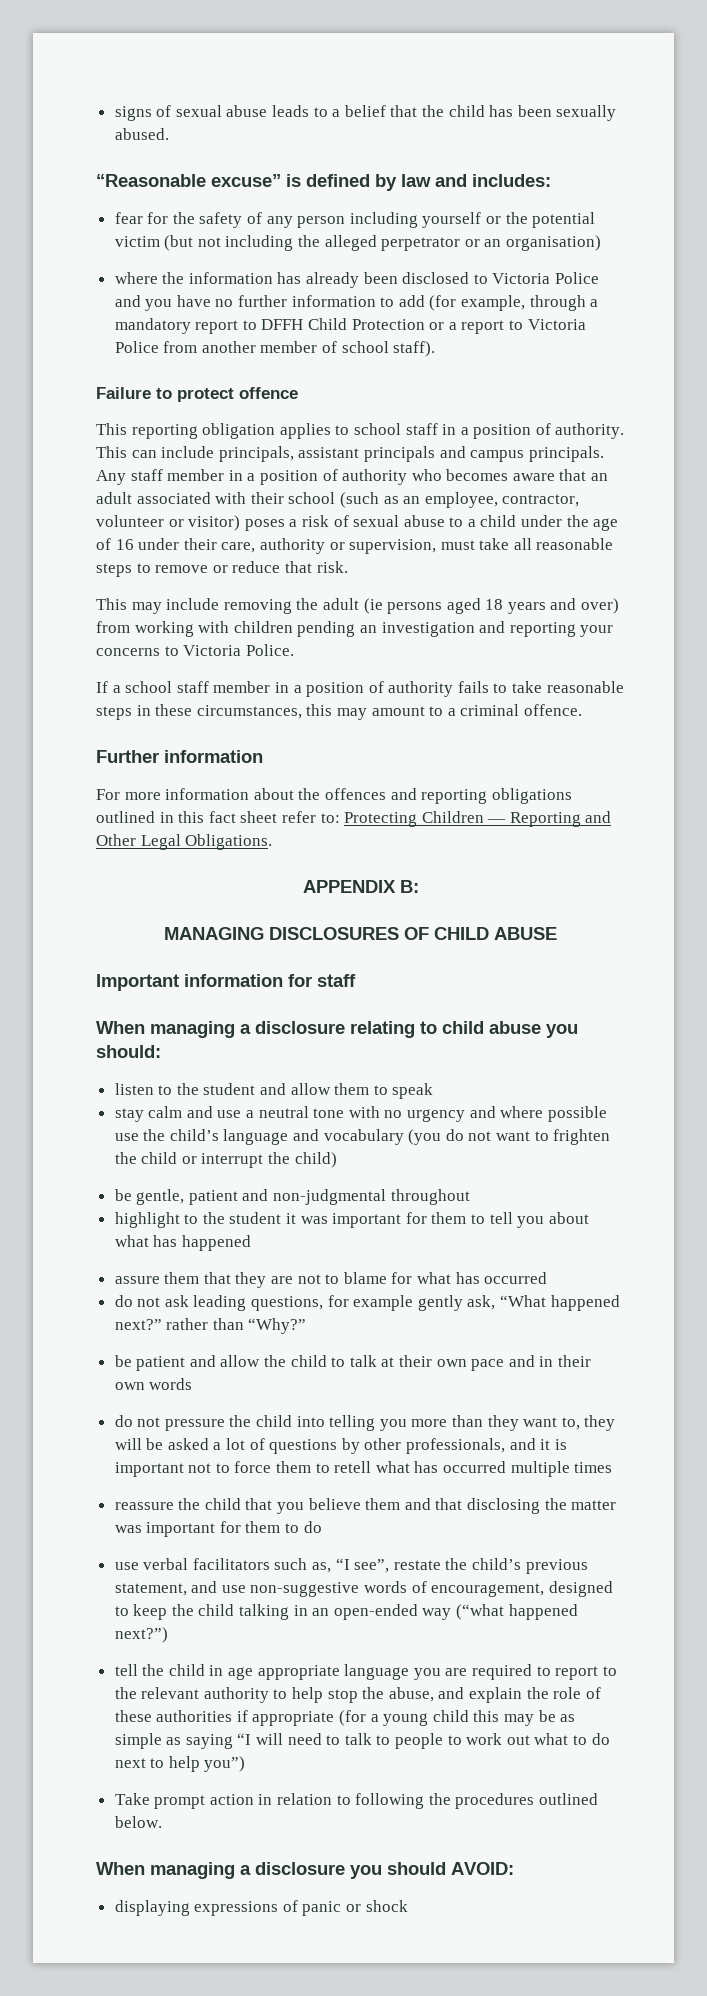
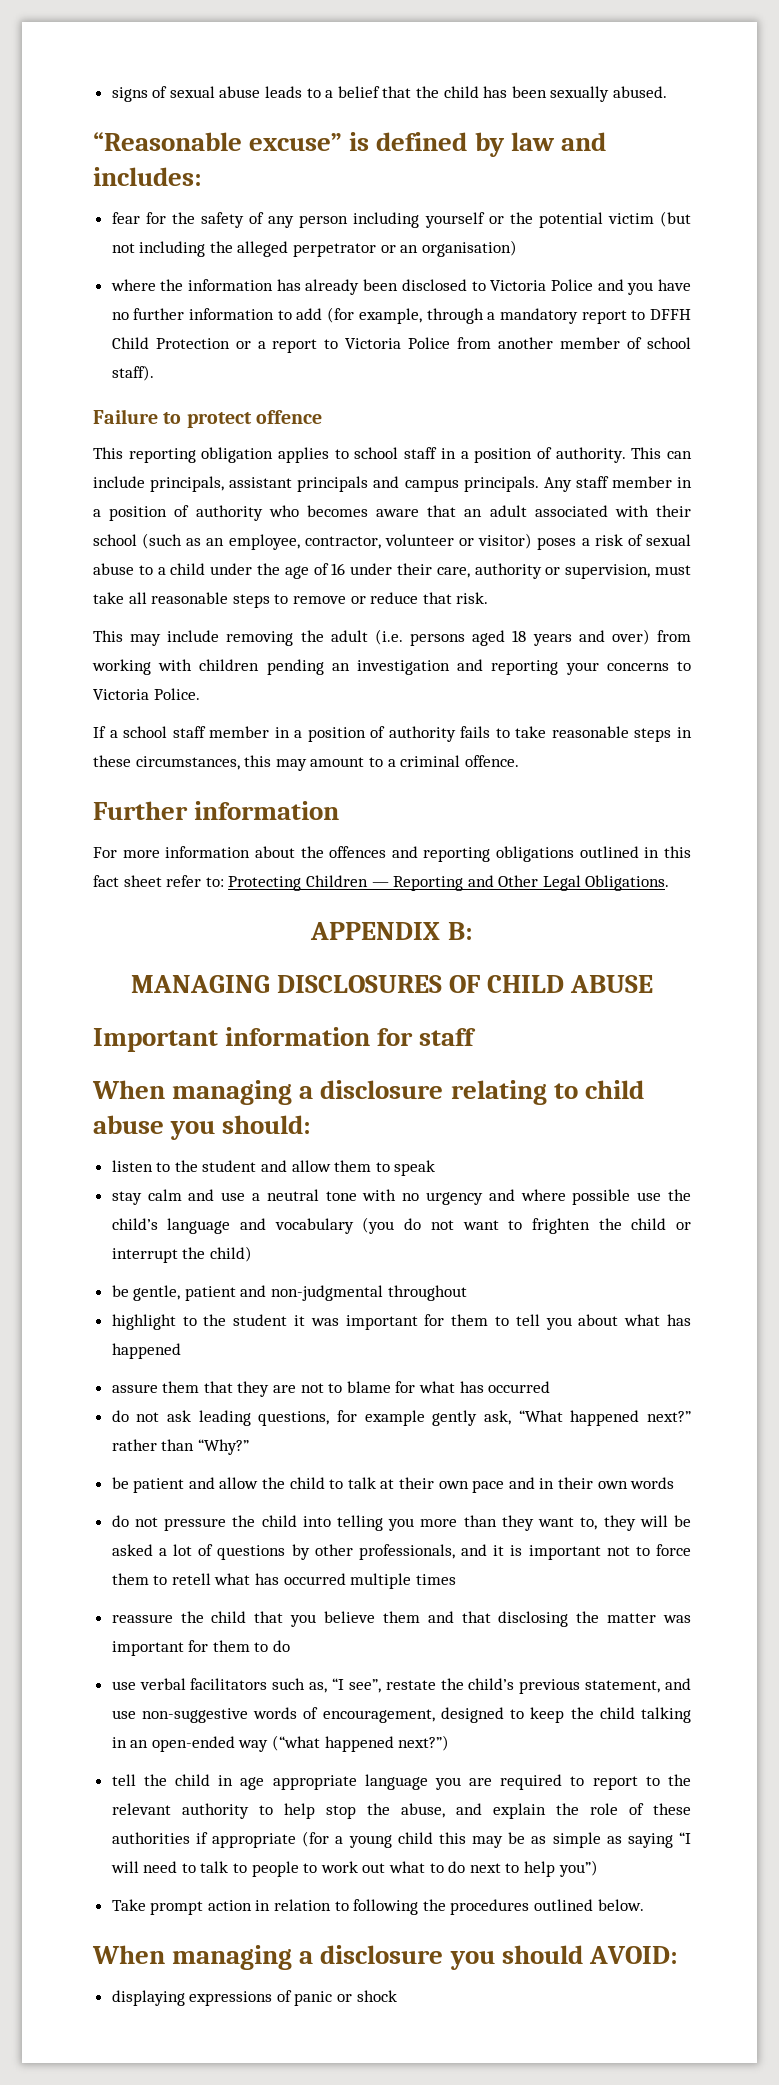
[363,598,383,614] (ie -> [374,629,403,645] (i.e.

